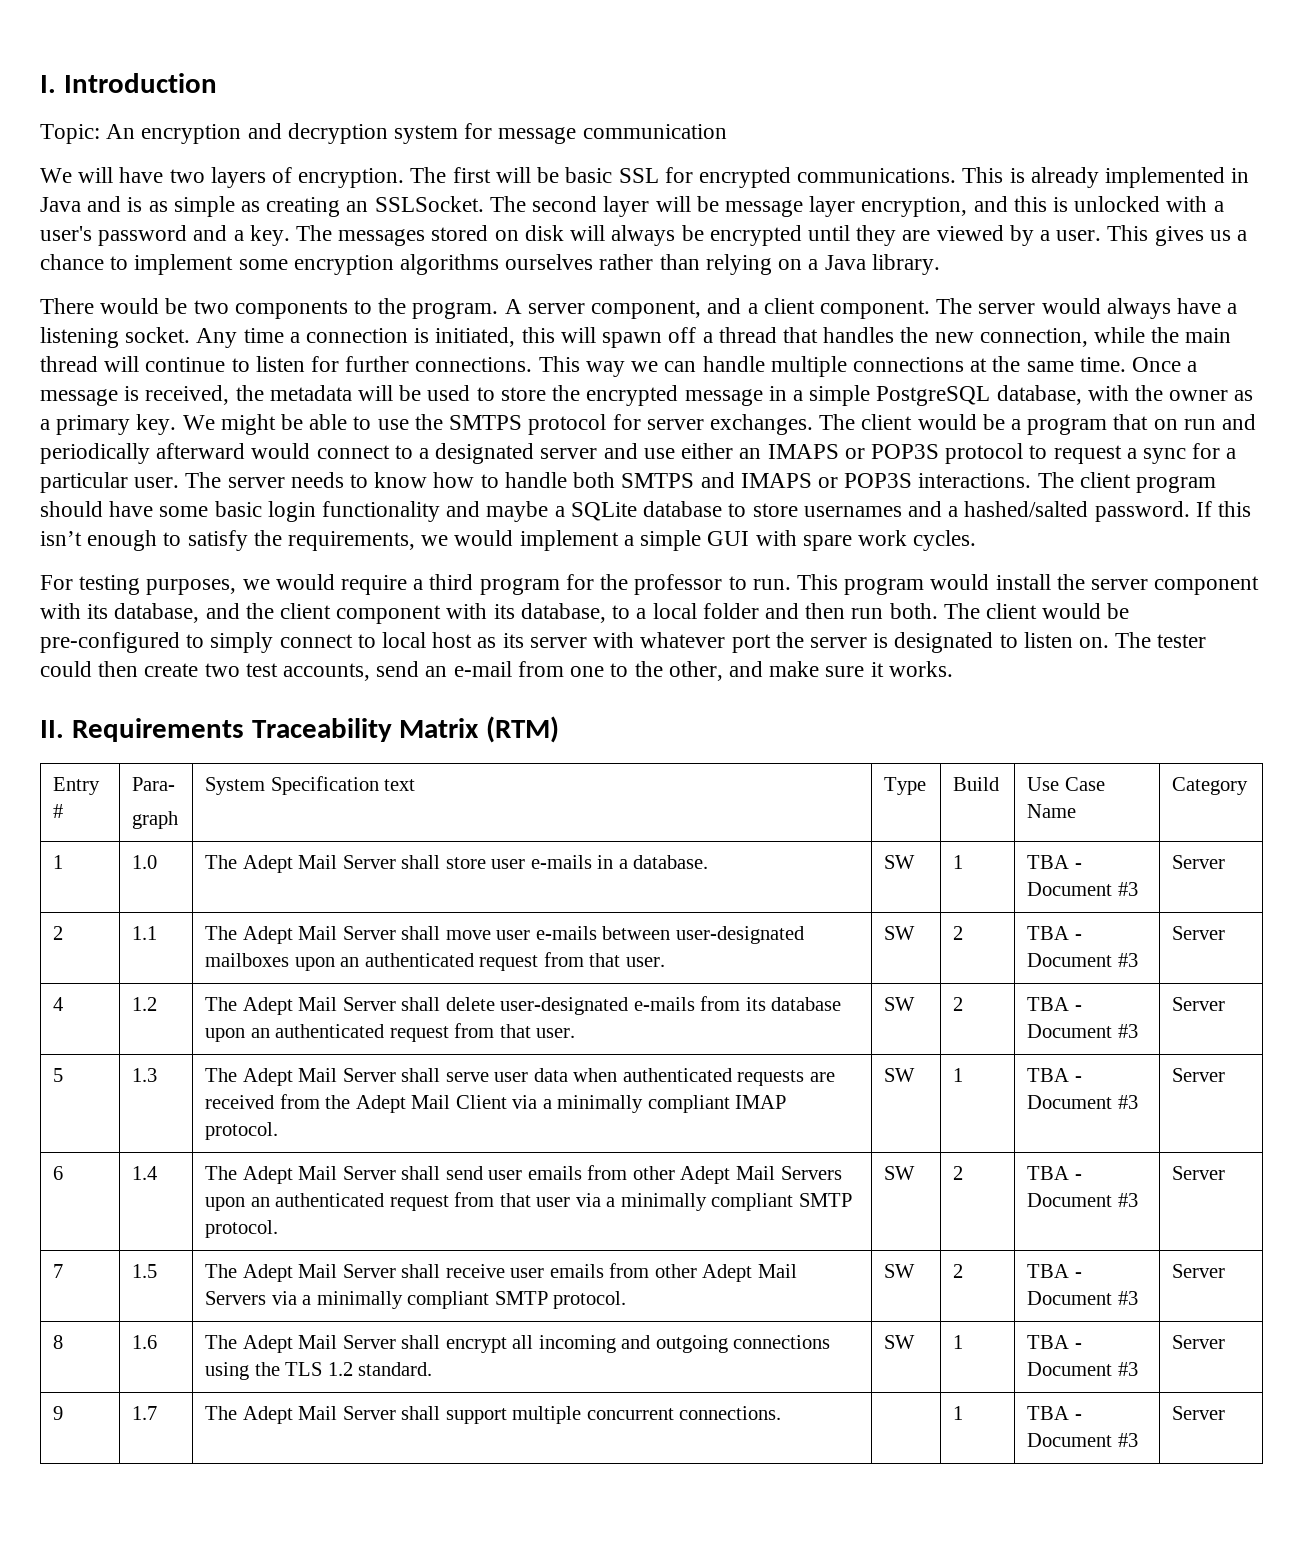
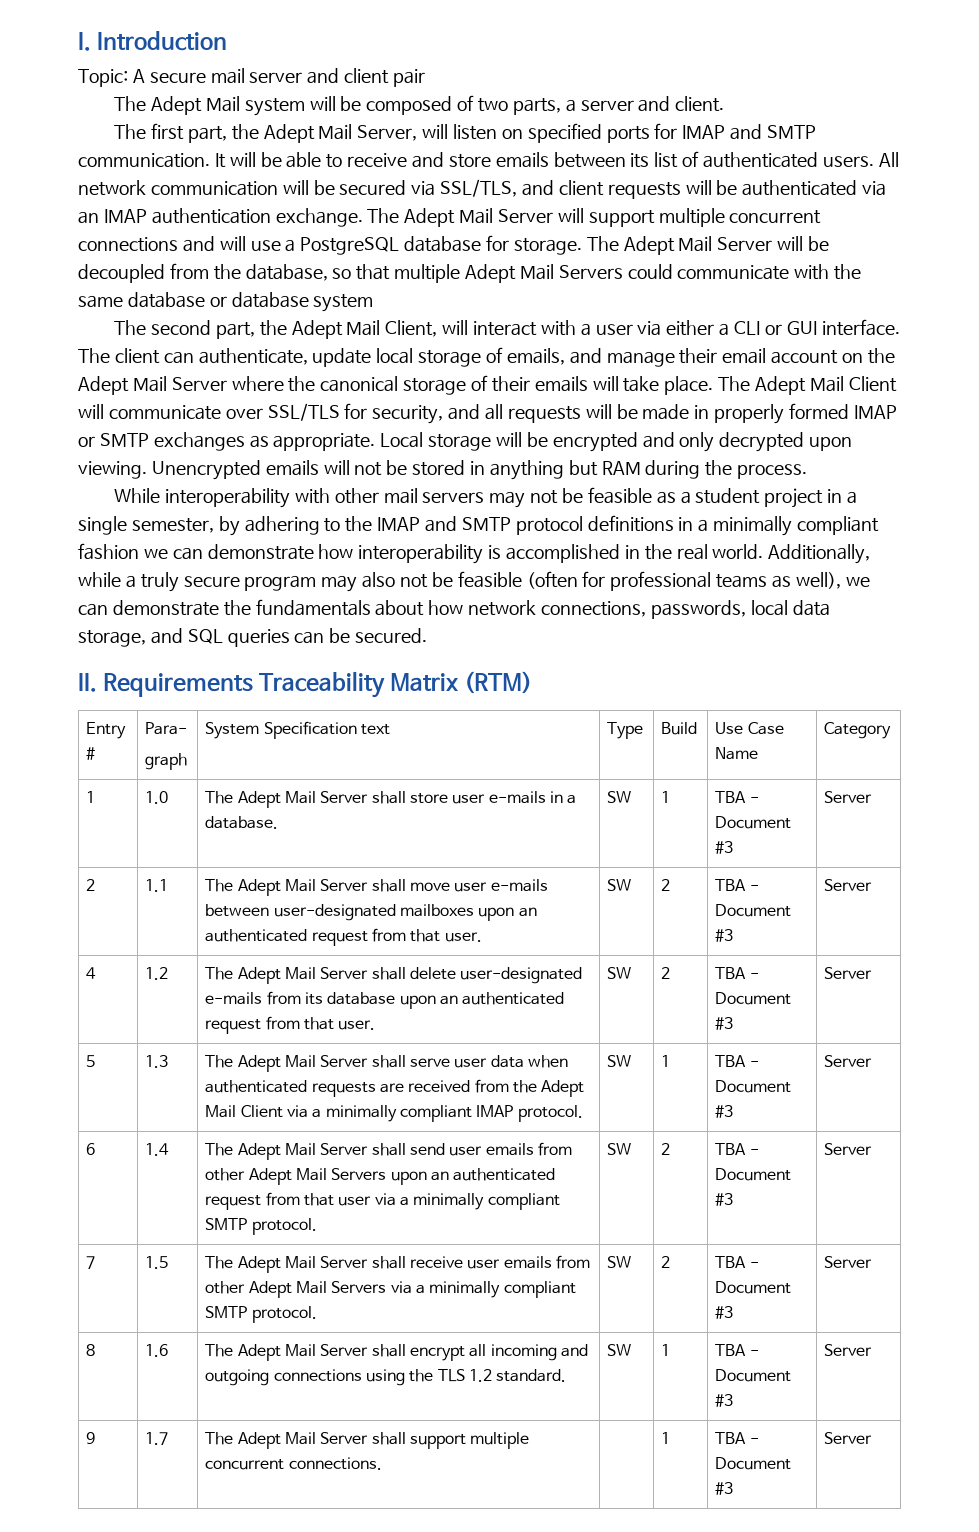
[106,123,727,144] [40,167,1250,188] [40,196,1224,217] [40,225,1248,246] [40,254,940,275] [40,298,1238,319] [40,327,1232,348] [40,356,1198,377] [40,385,1254,406] [40,414,1257,435] [40,443,1237,464] [40,472,1216,493] [40,501,1251,522] [40,530,977,551] [40,574,1260,595] [40,603,1130,624] [40,632,1207,653] [40,661,953,681] An encryption and decryption system for message communication // We will have two layers of encryption. The first will be basic SSL for encrypted communications. This is already implemented in Java and is as simple as creating an SSLSocket. The second layer will be message layer encryption, and this is unlocked with a user's password and a key. The messages stored on disk will always be encrypted until they are viewed by a user. This gives us a chance to implement some encryption algorithms ourselves rather than relying on a Java library. // There would be two components to the program. A server component, and a client component. The server would always have a listening socket. Any time a connection is initiated, this will spawn off a thread that handles the new connection, while the main thread will continue to listen for further connections. This way we can handle multiple connections at the same time. Once a message is received, the metadata will be used to store the encrypted message in a simple PostgreSQL database, with the owner as a primary key. We might be able to use the SMTPS protocol for server exchanges. The client would be a program that on run and periodically afterward would connect to a designated server and use either an IMAPS or POP3S protocol to request a sync for a particular user. The server needs to know how to handle both SMTPS and IMAPS or POP3S interactions. The client program should have some basic login functionality and maybe a SQLite database to store usernames and a hashed/salted password. If this isn’t enough to satisfy the requirements, we would implement a simple GUI with spare work cycles. // For testing purposes, we would require a third program for the professor to run. This program would install the server component with its database, and the client component with its database, to a local folder and then run both. The client would be pre-configured to simply connect to local host as its server with whatever port the server is designated to listen on. The tester could then create two test accounts, send an e-mail from one to the other, and make sure it works. -> [132,68,425,87] [114,95,725,116] [114,123,817,143] [78,151,899,168] [78,179,887,199] [78,208,822,227] [78,235,830,255] [78,263,862,283] [78,292,374,312] [114,319,900,339] [78,347,895,367] [78,375,897,395] [78,403,897,424] [78,432,853,452] [78,460,808,480] [114,487,858,508] [78,515,880,536] [78,543,871,564] [78,571,870,592] [78,599,830,619] [78,628,428,647] A secure mail server and client pair // The Adept Mail system will be composed of two parts, a server and client. // The first part, the Adept Mail Server, will listen on specified ports for IMAP and SMTP communication. It will be able to receive and store emails between its list of authenticated users. All network communication will be secured via SSL/TLS, and client requests will be authenticated via an IMAP authentication exchange. The Adept Mail Server will support multiple concurrent connections and will use a PostgreSQL database for storage. The Adept Mail Server will be decoupled from the database, so that multiple Adept Mail Servers could communicate with the same database or database system // The second part, the Adept Mail Client, will interact with a user via either a CLI or GUI interface. The client can authenticate, update local storage of emails, and manage their email account on the Adept Mail Server where the canonical storage of their emails will take place. The Adept Mail Client will communicate over SSL/TLS for security, and all requests will be made in properly formed IMAP or SMTP exchanges as appropriate. Local storage will be encrypted and only decrypted upon viewing. Unencrypted emails will not be stored in anything but RAM during the process. // While interoperability with other mail servers may not be feasible as a student project in a single semester, by adhering to the IMAP and SMTP protocol definitions in a minimally compliant fashion we can demonstrate how interoperability is accomplished in the real world. Additionally, while a truly secure program may also not be feasible (often for professional teams as well), we can demonstrate the fundamentals about how network connections, passwords, local data storage, and SQL queries can be secured.

